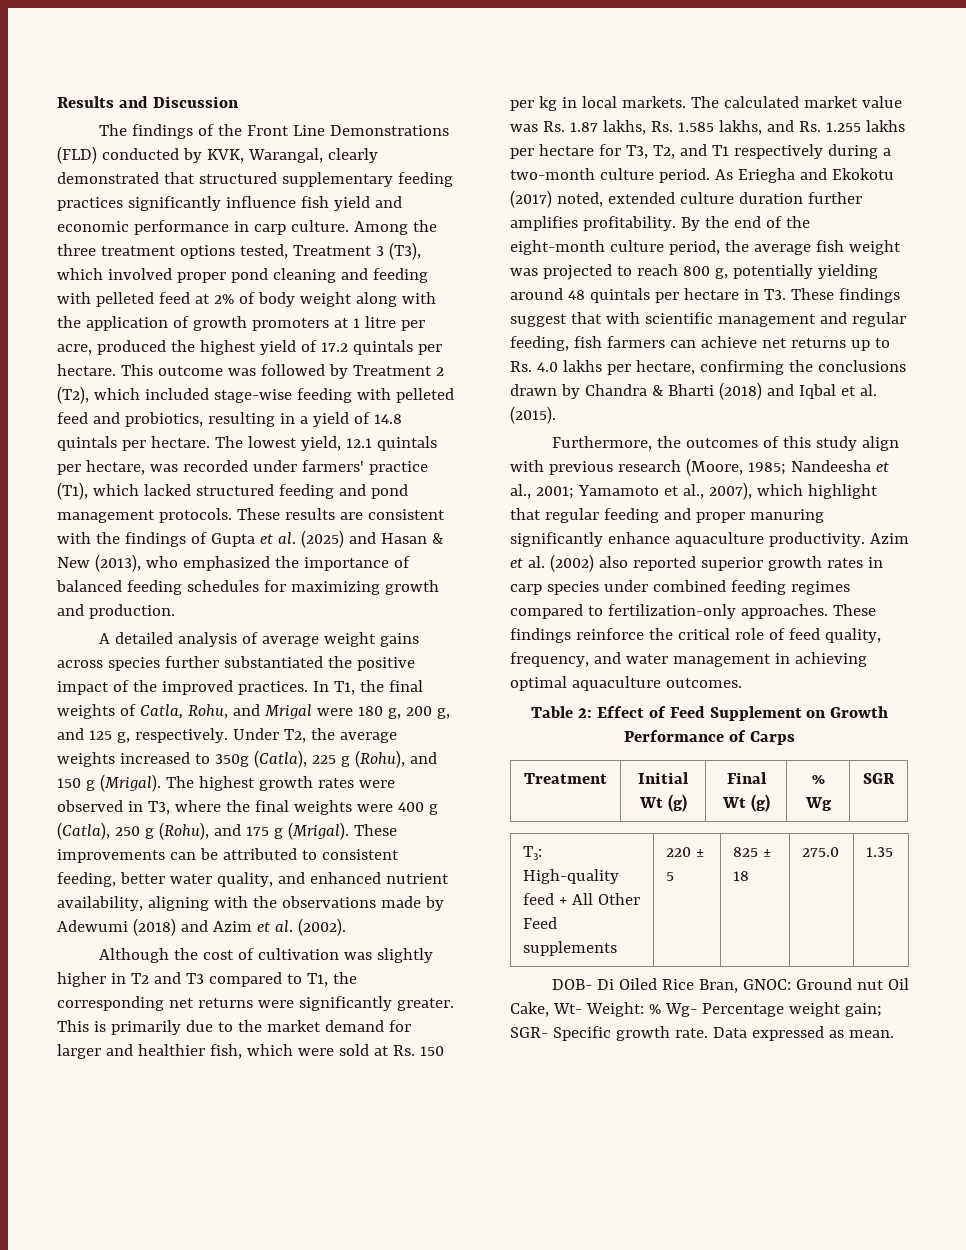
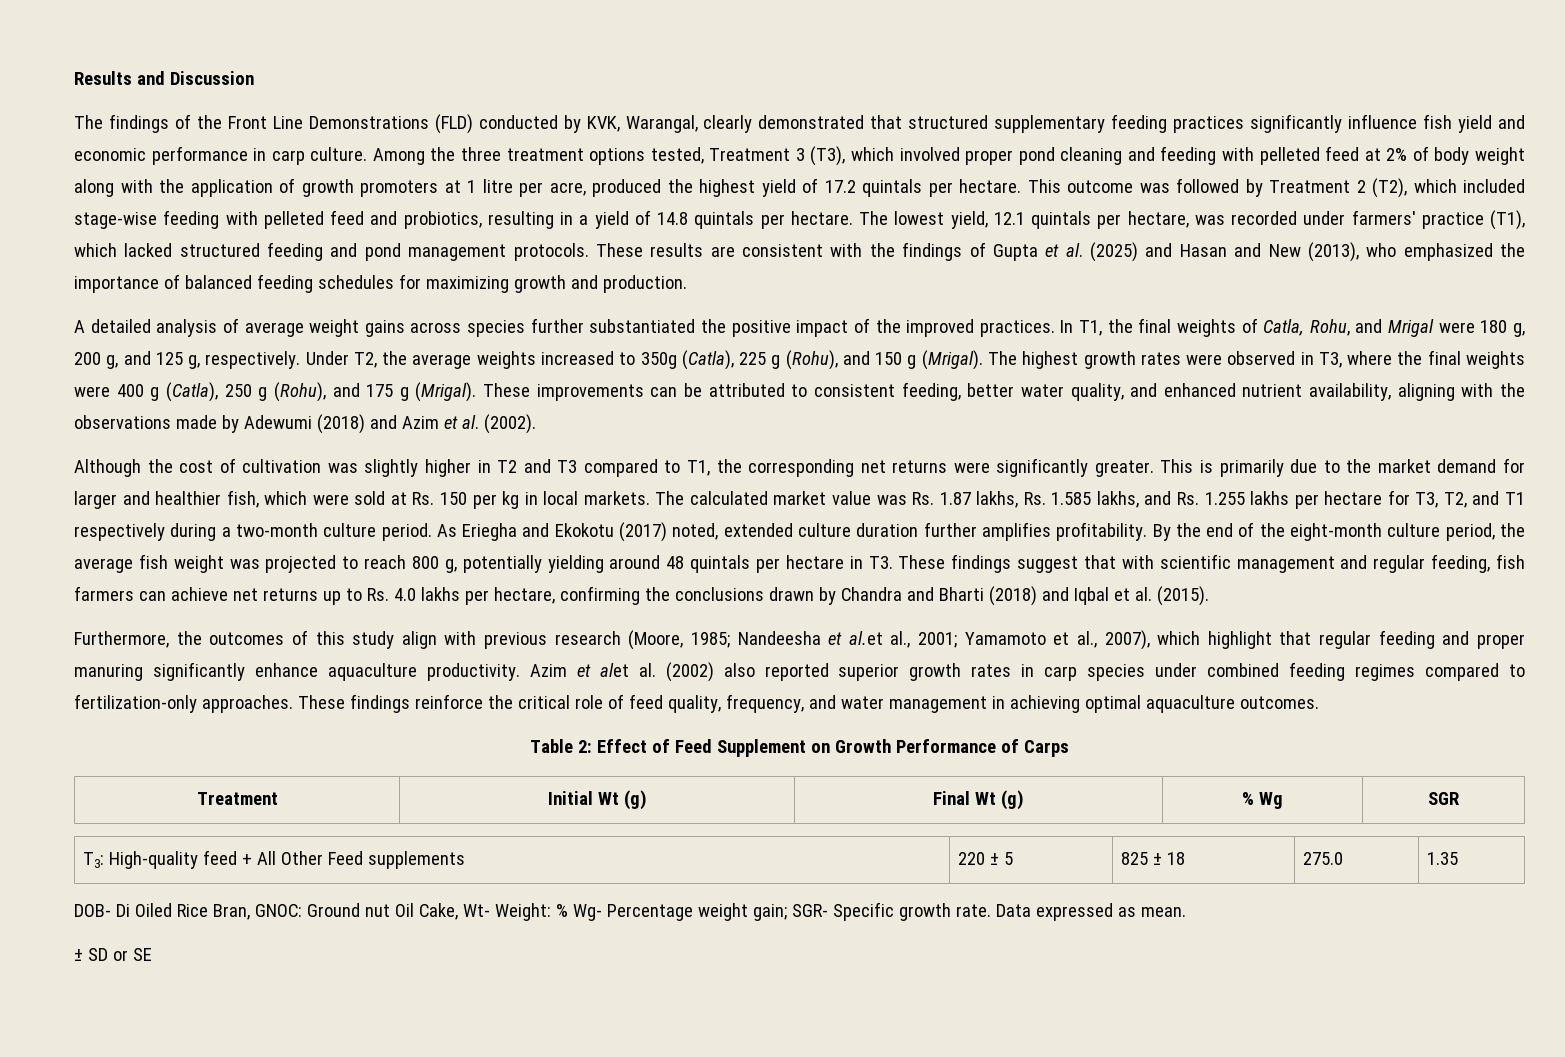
[431,533,443,544] & -> [1234,243,1262,257] and
[651,385,663,396] & -> [906,587,934,601] and
(889, 467) none -> [848,631,883,645] al.et
(523, 563) none -> [599,663,629,677] alet
(894, 1034) none -> [74,948,152,961] // ± SD or SE

